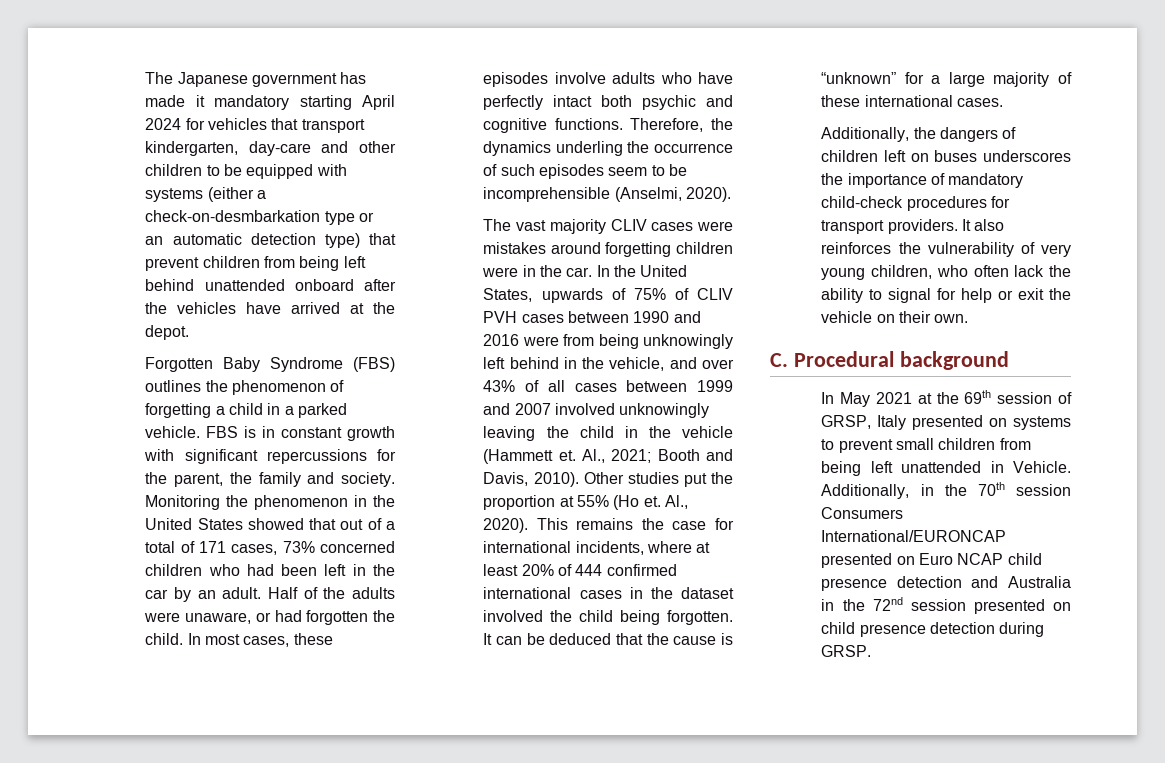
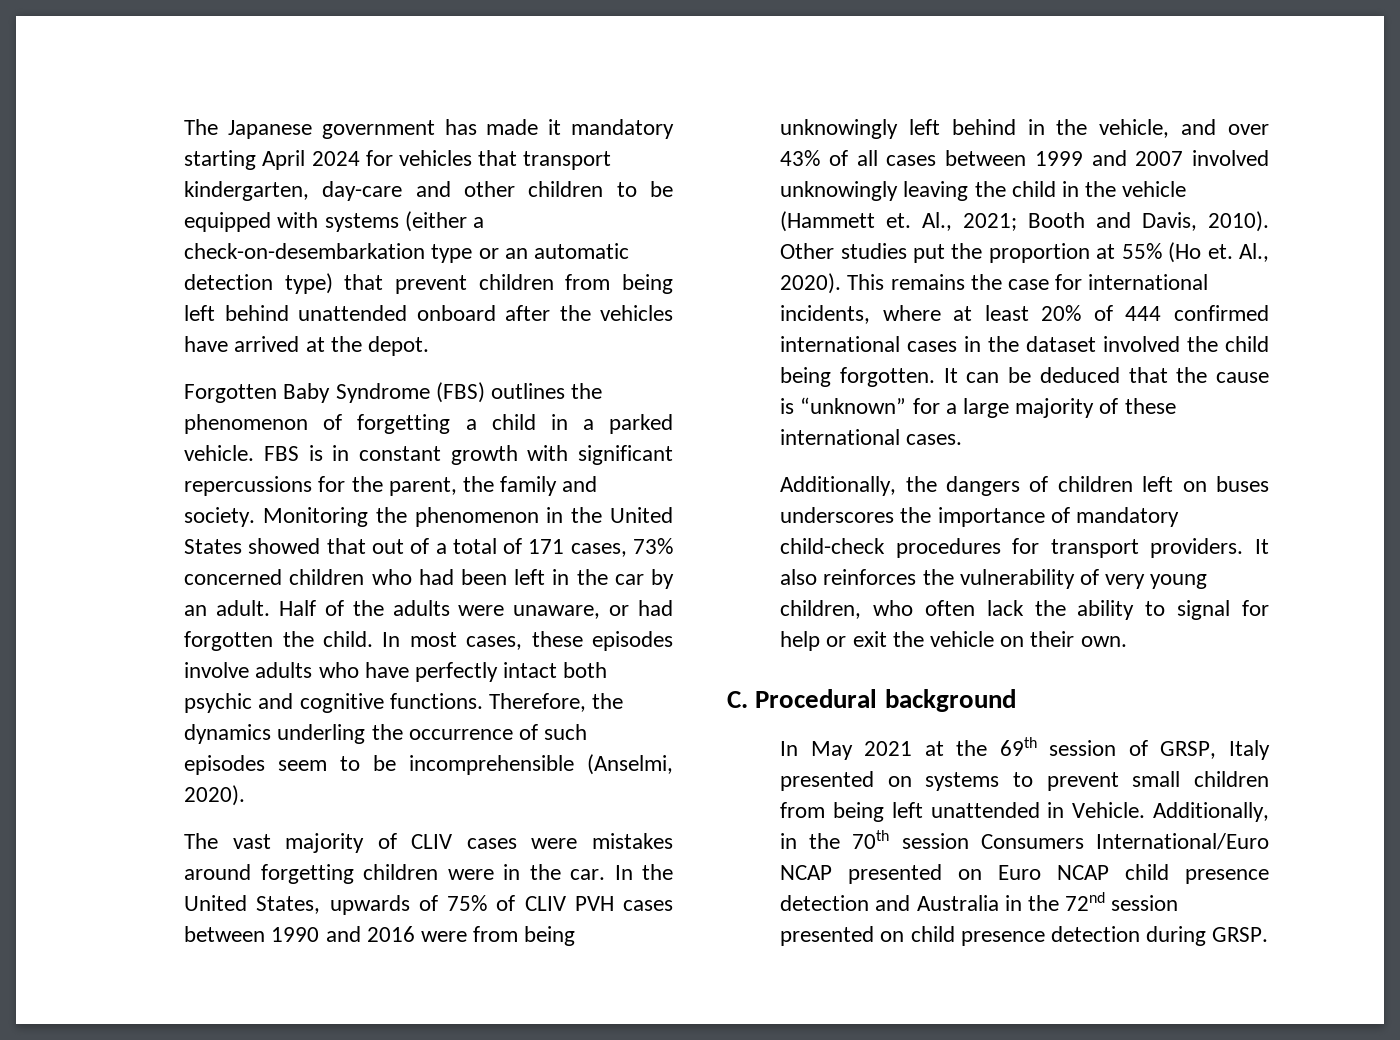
[145,210,321,222] check-on-desmbarkation -> [184,243,426,259] check-on-desembarkation
(606, 226) none -> [377,833,397,849] of
[821,530,1007,542] International/EURONCAP -> [1096,833,1269,850] [780,865,833,880] International/Euro NCAP

